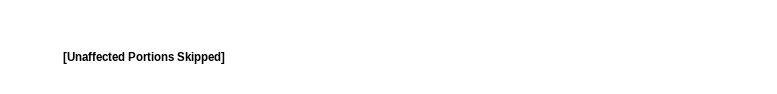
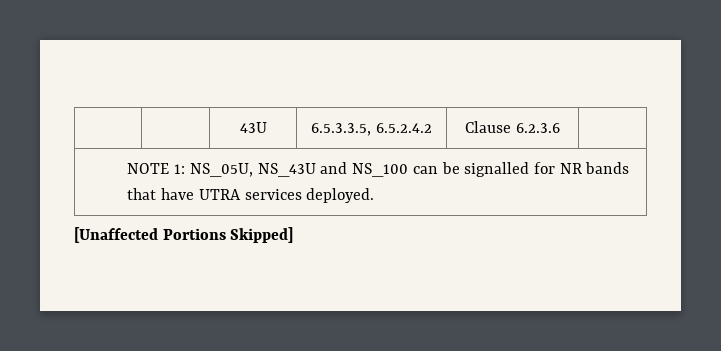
(63, 58) none -> [239,122,267,133] [311,123,432,136] [465,121,560,133] [127,162,630,177] [127,188,375,203] | | 43U | 6.5.3.3.5, 6.5.2.4.2 | Clause 6.2.3.6 | // NOTE 1: NS_05U, NS_43U and NS_100 can be signalled for NR bands that have UTRA services deployed. //

